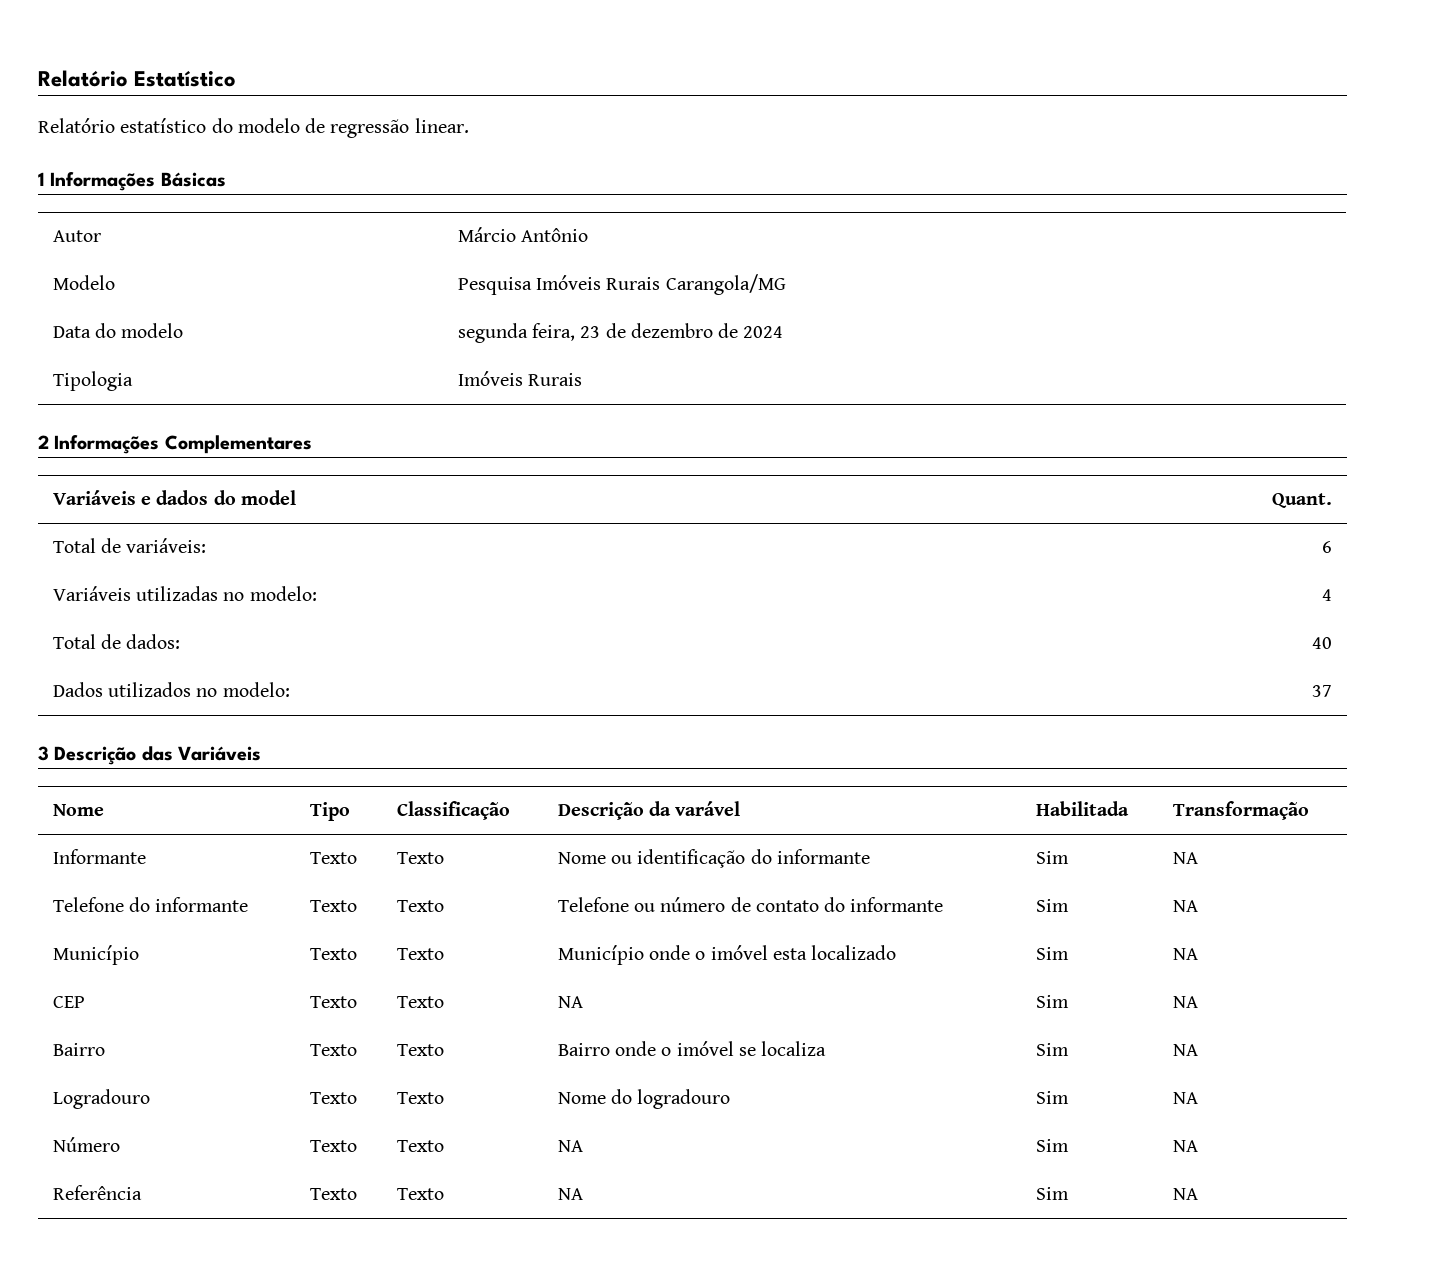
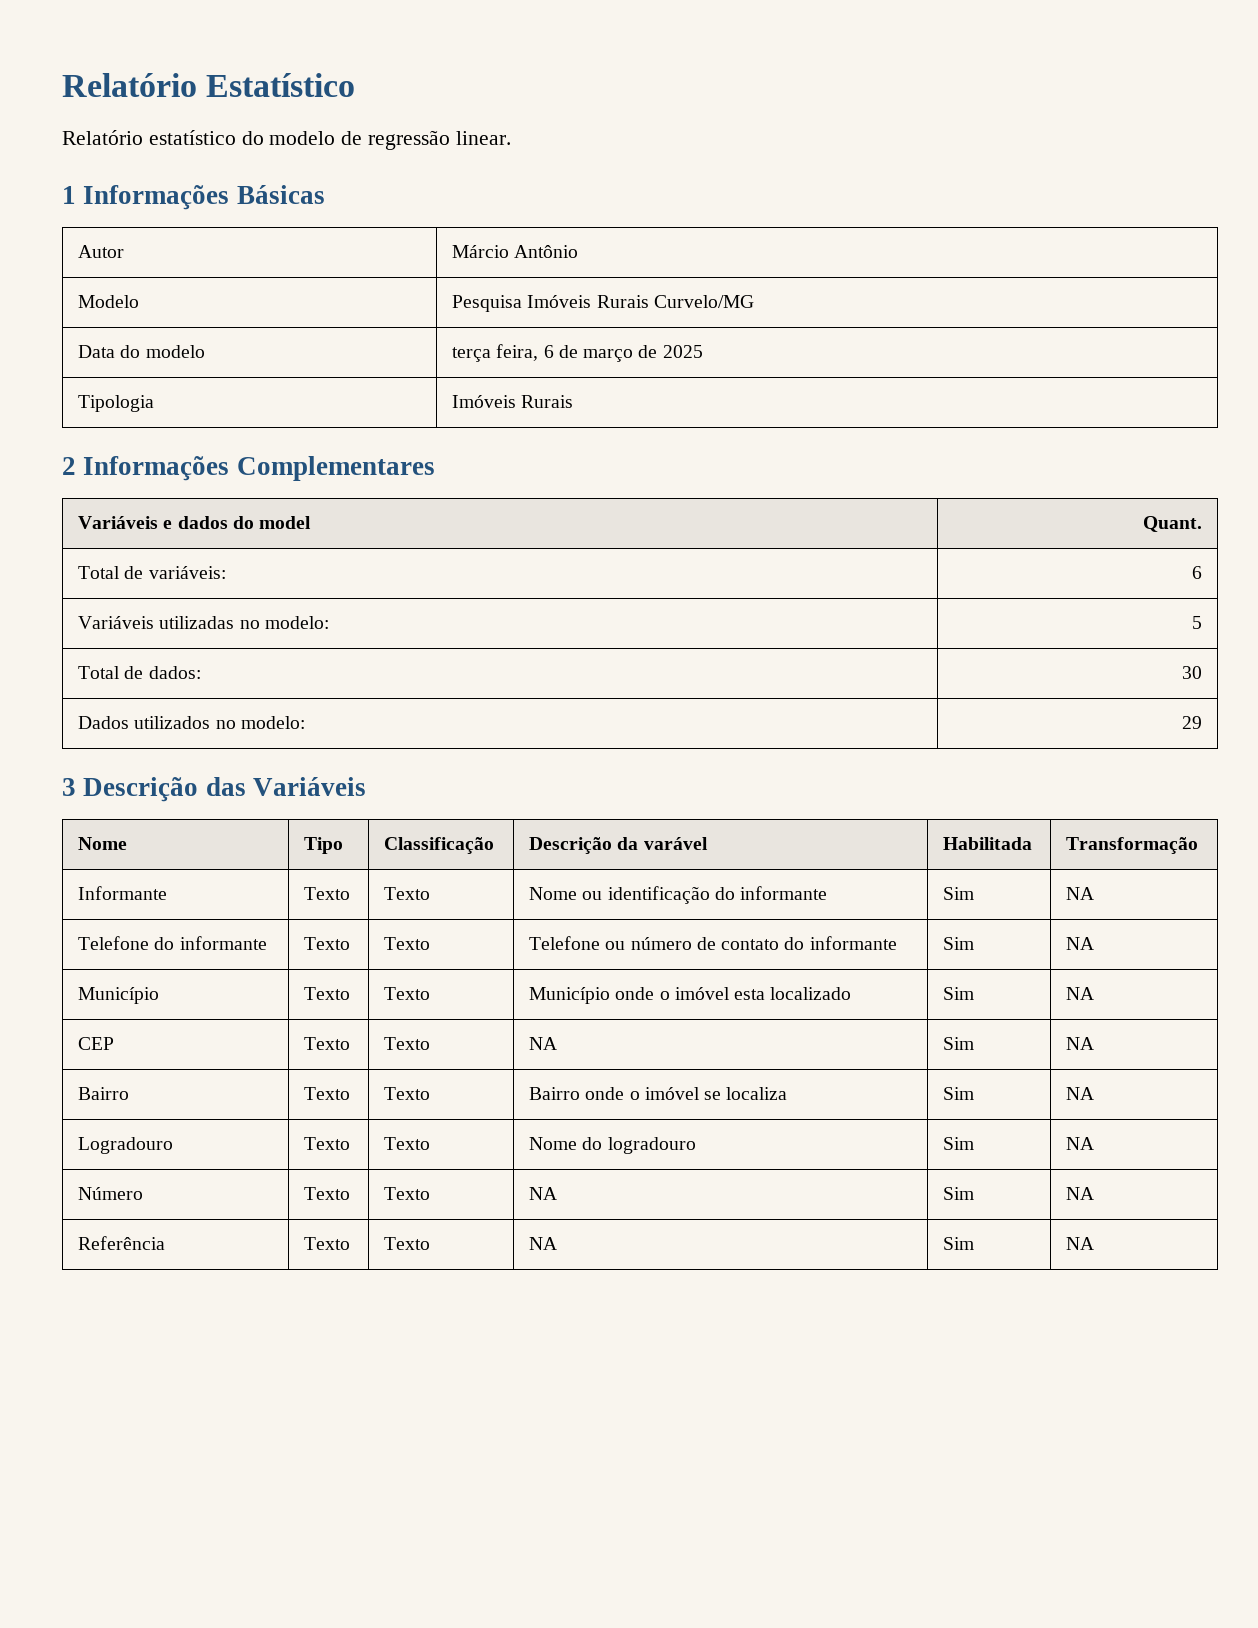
[665,274,786,295] Carangola/MG -> [653,295,754,308] Curvelo/MG
[457,323,784,343] segunda feira, 23 de dezembro de 2024 -> [452,344,703,362] terça feira, 6 de março de 2025
[1322,589,1333,601] 4 -> [1191,616,1202,629] 5
[1312,637,1333,649] 40 -> [1181,666,1202,679] 30
[1312,685,1333,697] 37 -> [1181,716,1202,729] 29

